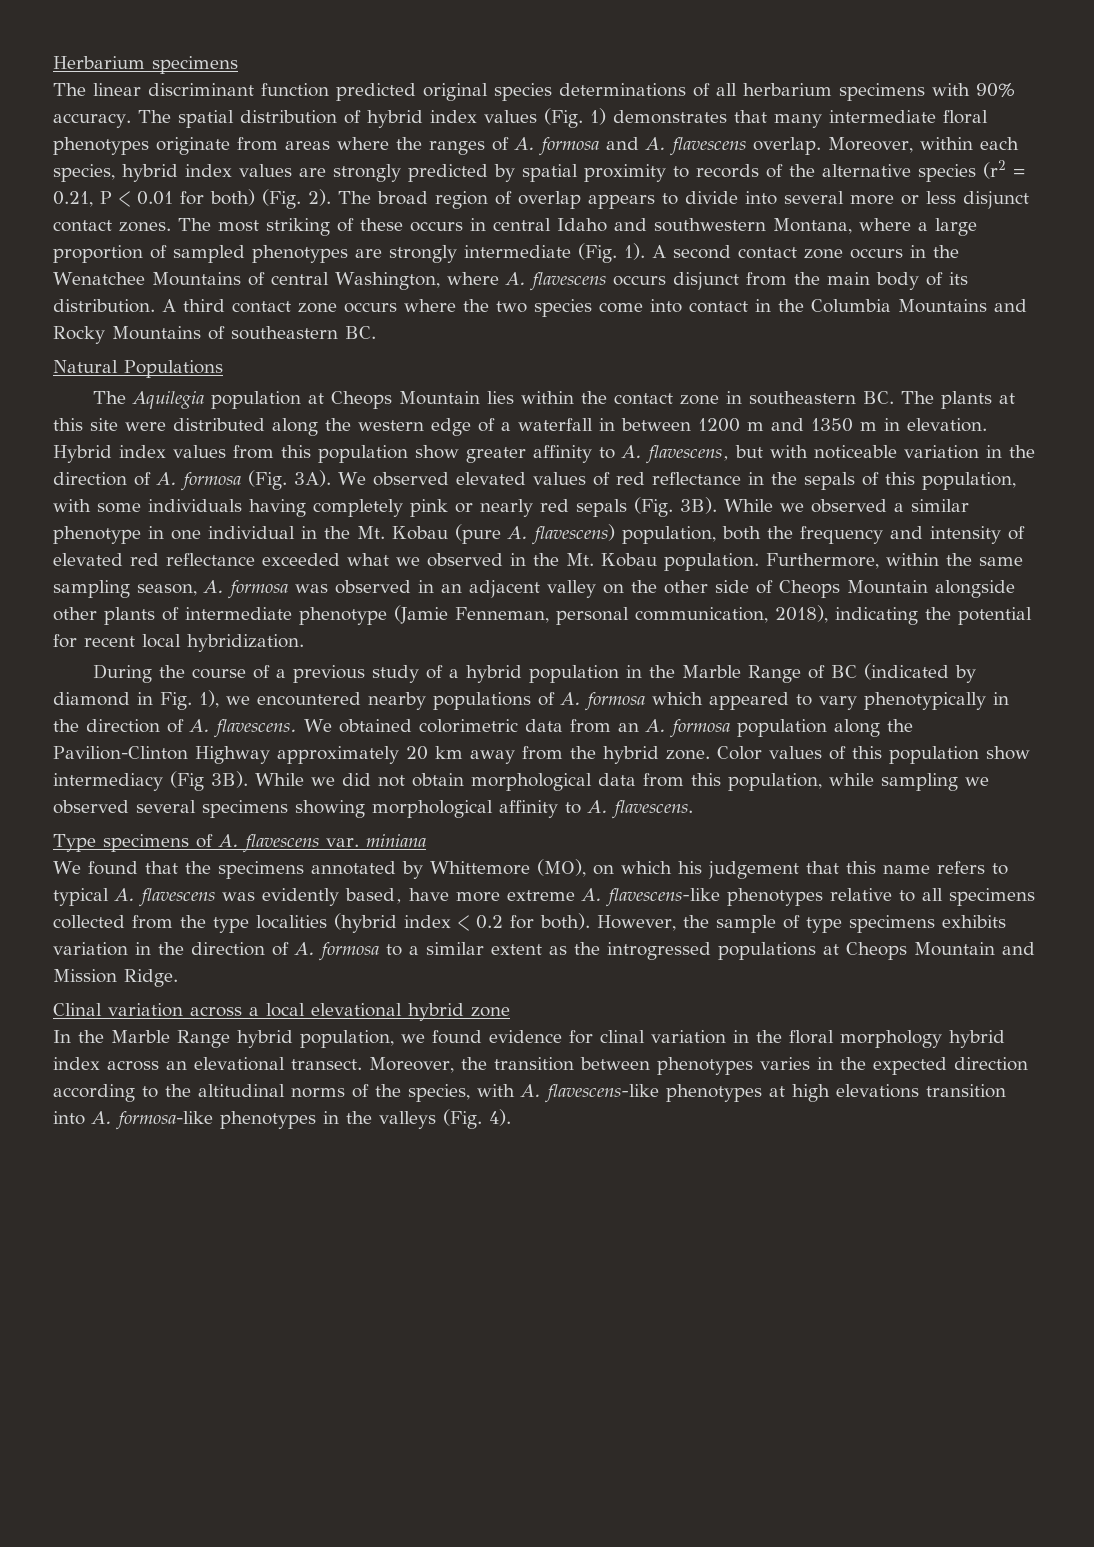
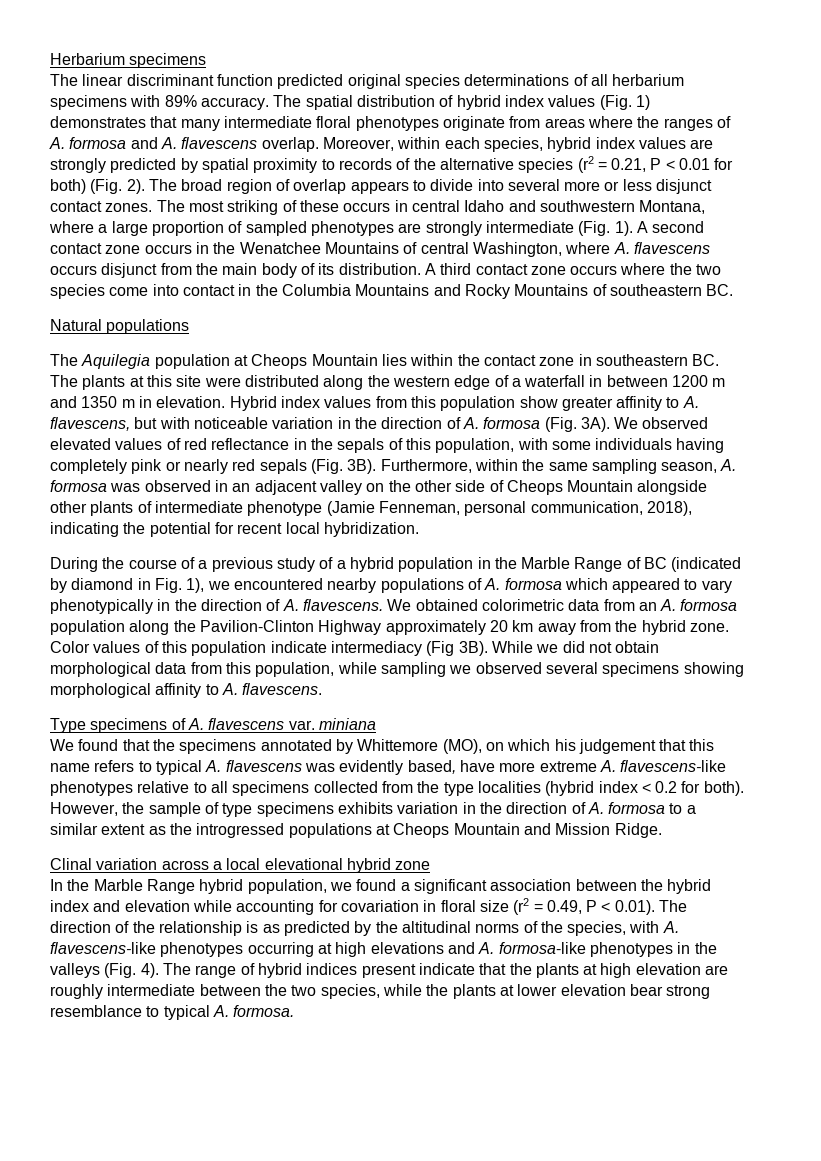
[976,83,1015,97] 90% -> [164,95,197,107] 89%
[124,360,223,378] Populations -> [106,319,190,334] populations
[724,499,969,513] [53,524,1025,545] [53,553,759,571] While we observed a similar phenotype in one individual in the Mt. Kobau (pure A. flavescens) population, both the frequency and intensity of elevated red reflectance exceeded what we observed in the Mt. Kobau population. -> (377, 466) none
[986,746,1030,760] show -> [270,641,327,653] indicate
[489,1030,1005,1048] [53,1057,1028,1075] [53,1084,158,1102] evidence for clinal variation in the floral morphology hybrid index across an elevational transect. Moreover, the transition between phenotypes varies in the expected direction according to -> [400,879,712,894] [50,898,688,915] [50,921,372,936] a significant association between the hybrid index and elevation while accounting for covariation in floral size (r2 = 0.49, P < 0.01). The direction of the relationship is as predicted by
(762, 1093) none -> [247,942,314,957] occurring
[926,1084,1006,1098] [53,1111,85,1125] transition into -> [447,942,475,954] and
(511, 1117) none -> [162,963,729,978] [50,984,711,999] [50,1005,295,1020] The range of hybrid indices present indicate that the plants at high elevation are roughly intermediate between the two species, while the plants at lower elevation bear strong resemblance to typical A. formosa.

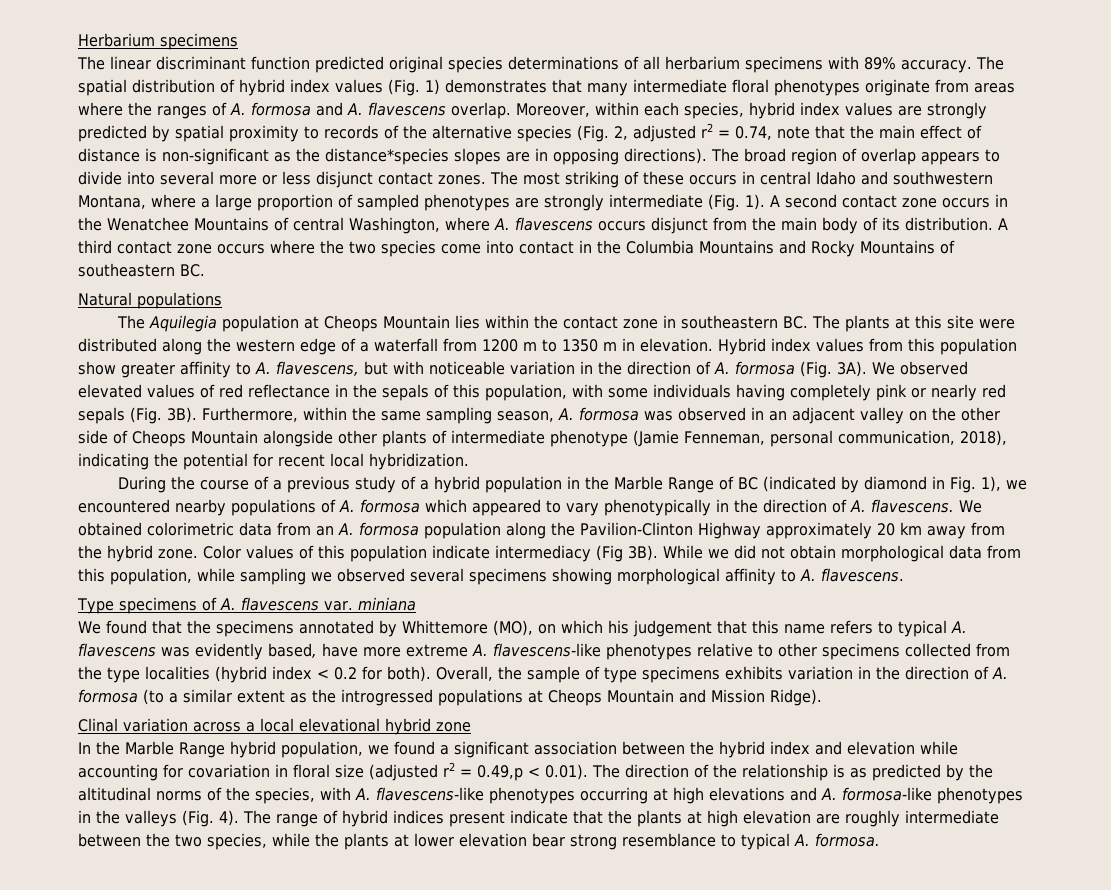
[577,156,734,173] [50,179,145,194] (r2 = 0.21, P < 0.01 for both) (Fig. 2). -> [577,123,982,142] [78,148,707,165] (Fig. 2, adjusted r2 = 0.74, note that the main effect of distance is non-significant as the distance*species slopes are in opposing directions).
[589,375,668,387] in between -> [443,338,477,352] from
[50,396,77,408] and -> [542,339,557,352] to
[210,781,228,793] all -> [778,643,817,657] other
[50,802,118,816] However, -> [436,666,493,681] Overall,
[669,803,683,814] to -> [143,689,164,705] (to
[614,823,662,838] Ridge. -> [770,689,822,706] Ridge).
[513,898,598,915] (r2 = 0.49, P -> [369,762,523,781] (adjusted r2 = 0.49,p

